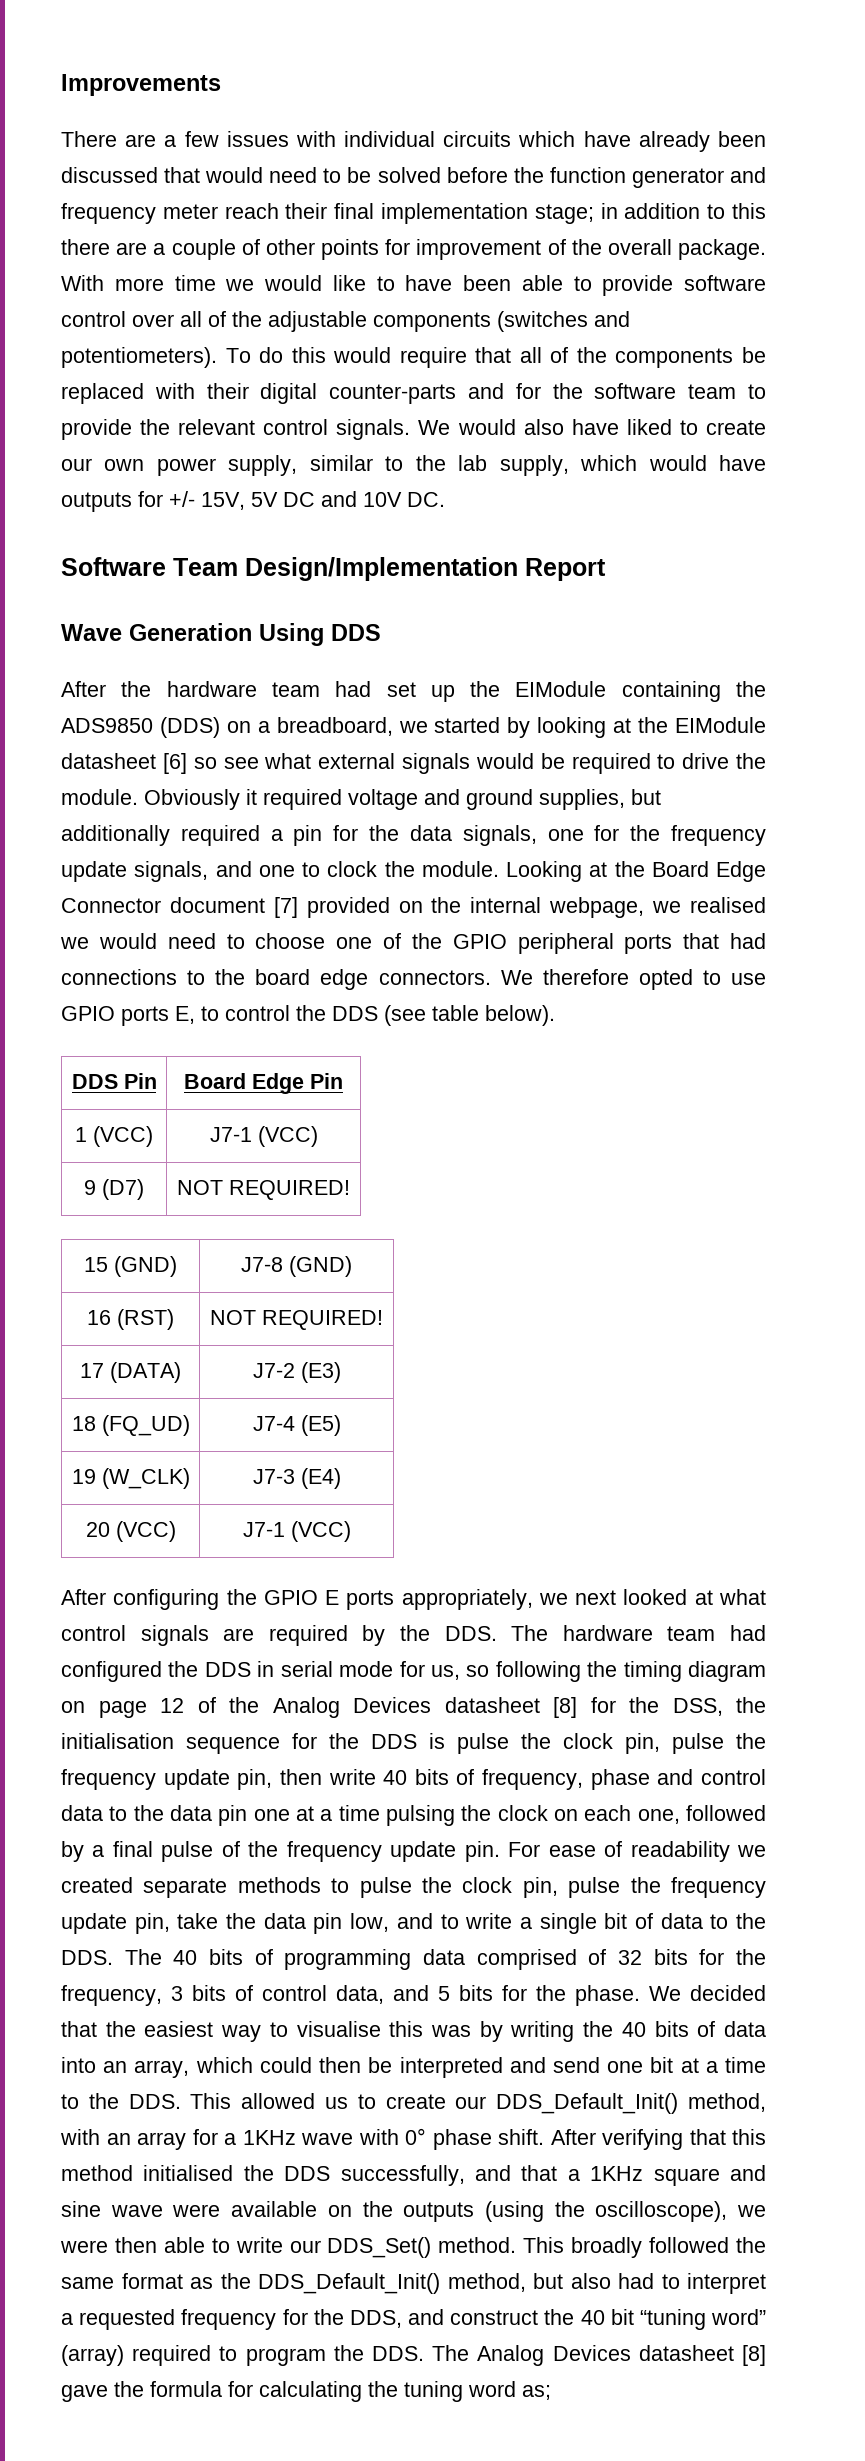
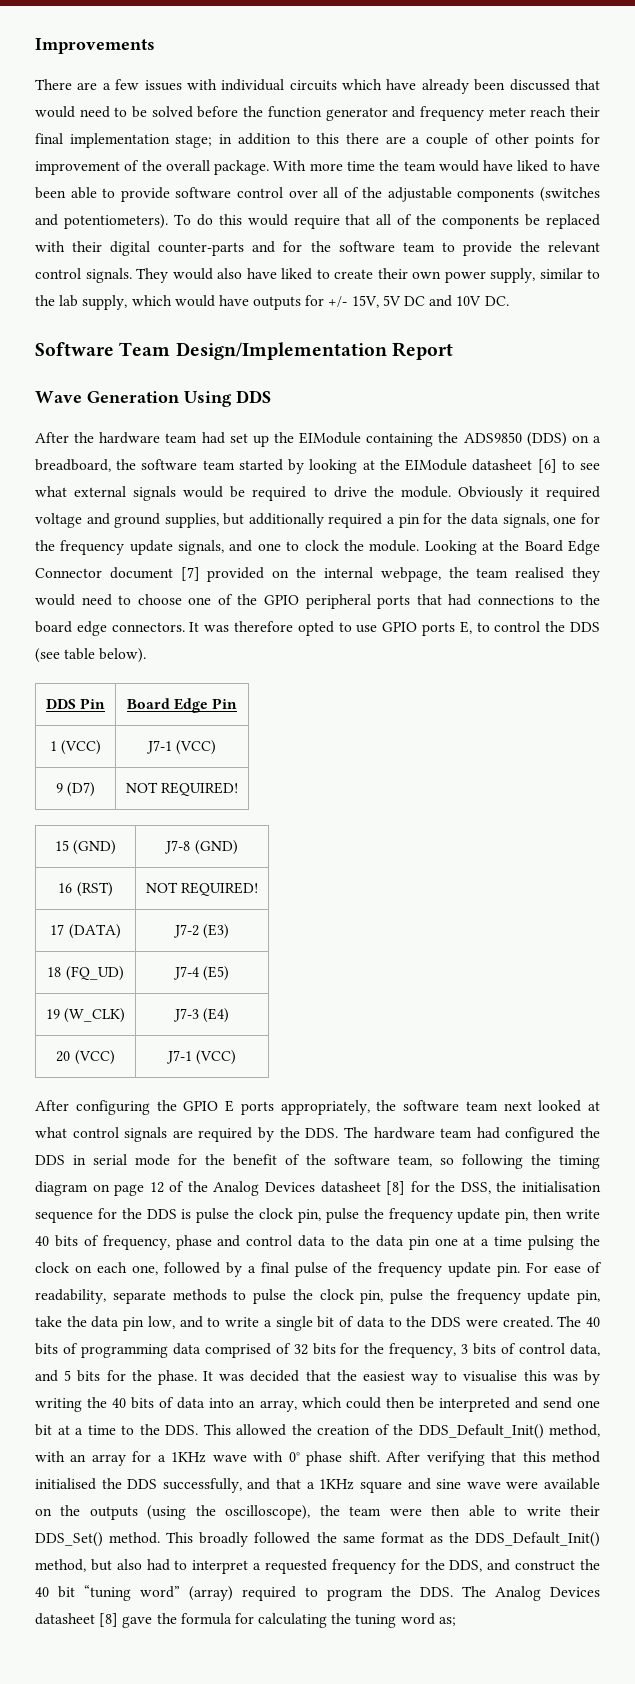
[225,275,366,291] we would like -> [379,160,549,172] the team would have liked
[418,420,451,435] We -> [136,268,168,283] They
[61,458,92,471] our -> [377,268,408,279] their
[398,721,428,733] we -> [116,459,235,470] the software team
[193,757,217,769] so -> [561,460,575,470] to
[652,897,767,913] [60,937,89,949] we realised we -> [448,567,600,582] the team realised they
[500,970,533,985] We -> [189,622,230,632] It was
[538,1593,568,1605] we -> [376,1100,498,1111] the software team
[430,1665,460,1680] us, -> [205,1154,432,1167] the benefit of the software team,
[630,1841,766,1862] [61,1877,133,1893] readability we created -> [35,1289,106,1304] readability,
[61,1950,113,1965] DDS. -> [431,1316,553,1328] DDS were created.
[649,1986,681,2001] We -> [203,1371,245,1381] It was
[325,2094,487,2109] us to create our -> [291,1424,413,1435] the creation of the
[737,2205,766,2217] we -> [319,1505,382,1516] the team
[289,2240,321,2253] our -> [569,1505,600,1516] their

